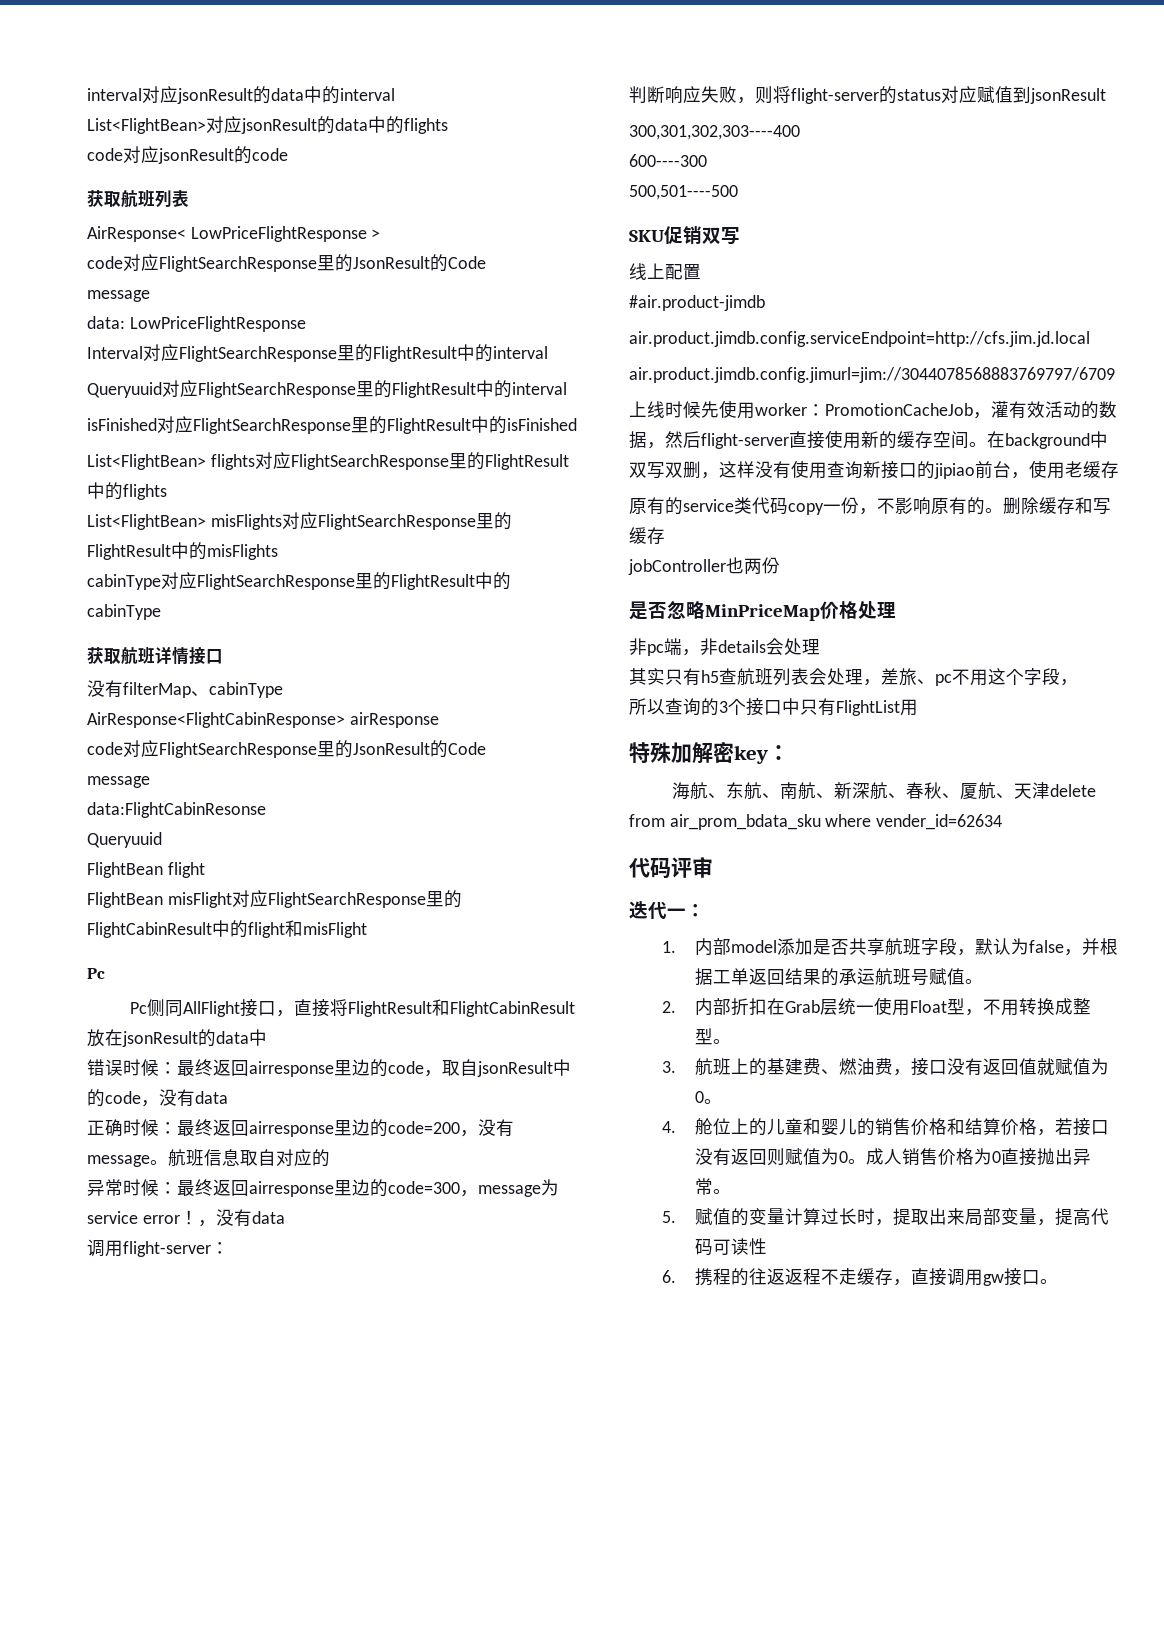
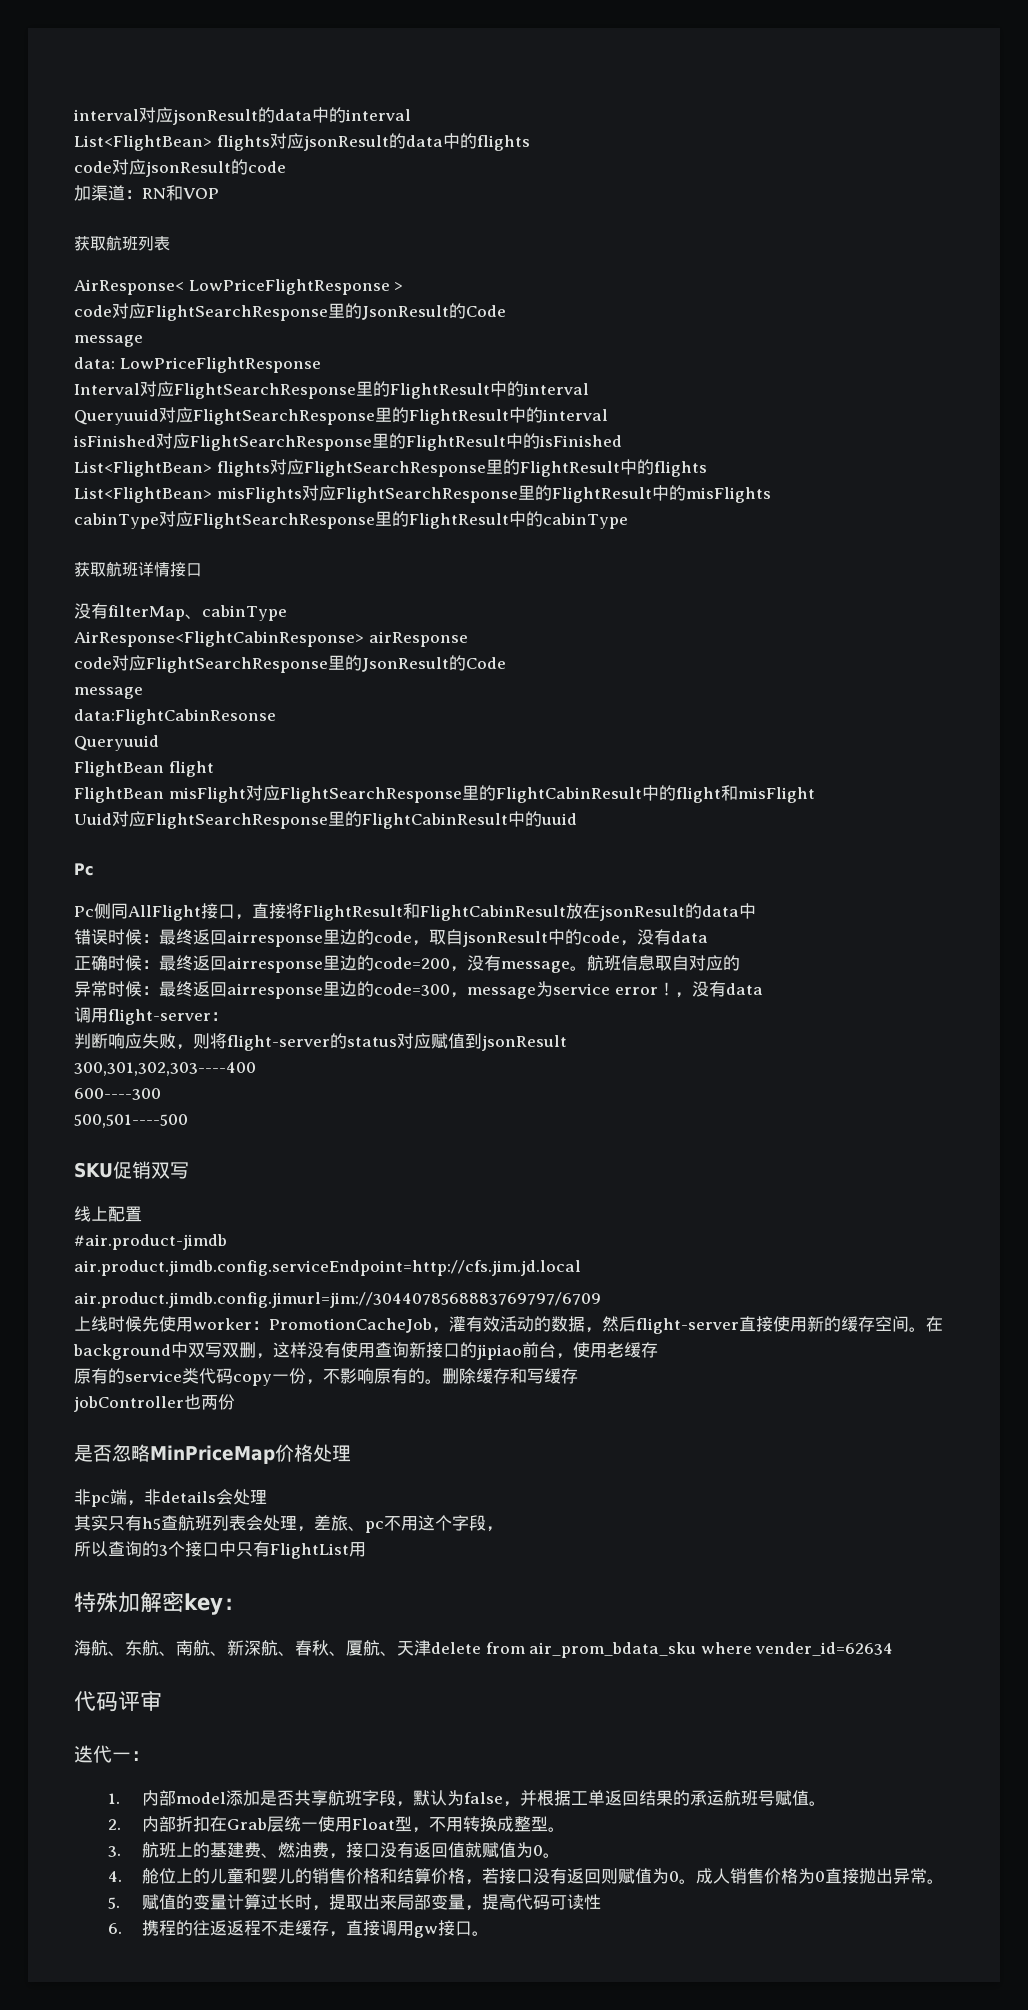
(206, 126) none -> [216,135,270,151] flights
(288, 154) none -> [74,185,219,201] // 加渠道：RN和VOP
(367, 930) none -> [74,811,577,829] // Uuid对应FlightSearchResponse里的FlightCabinResult中的uuid

